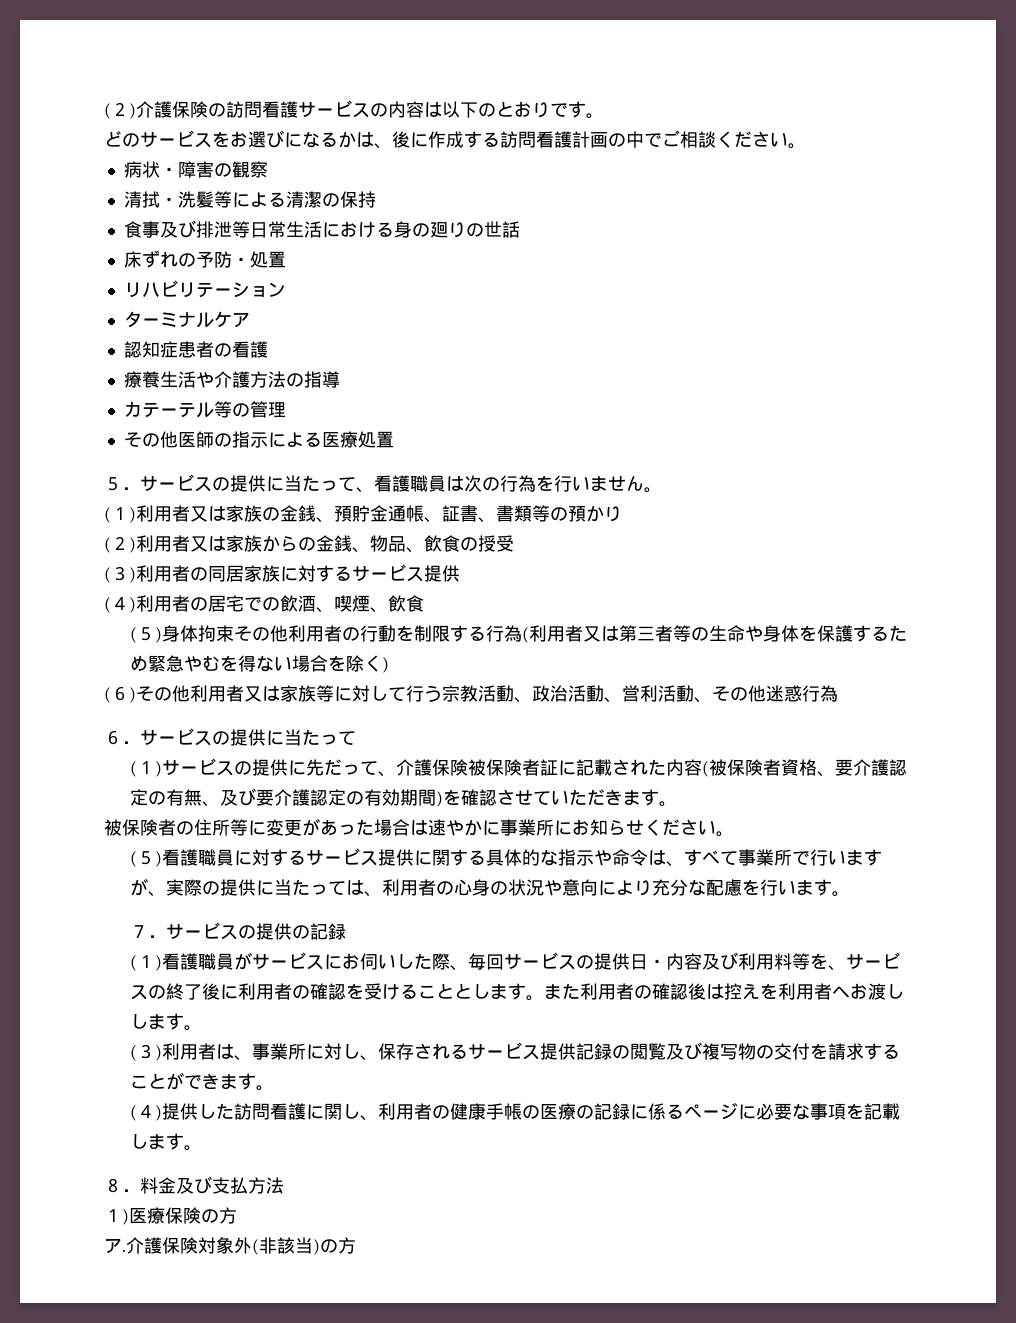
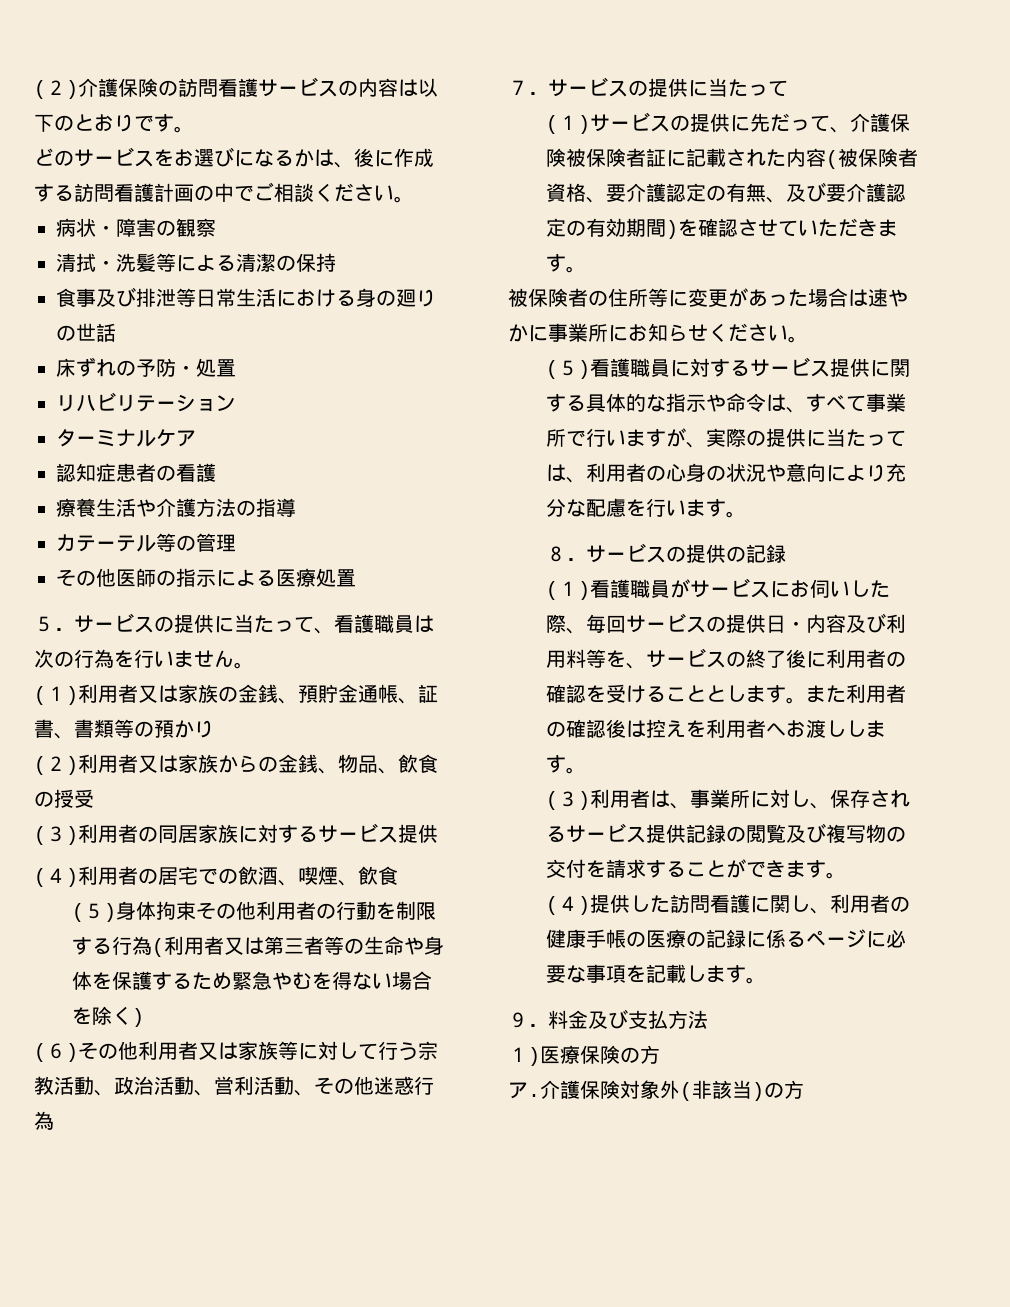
[104,730,122,745] ６ -> [508,80,528,95] ７
[130,925,149,938] ７ -> [546,546,567,562] ８
[104,1178,122,1193] ８ -> [508,1012,528,1028] ９

